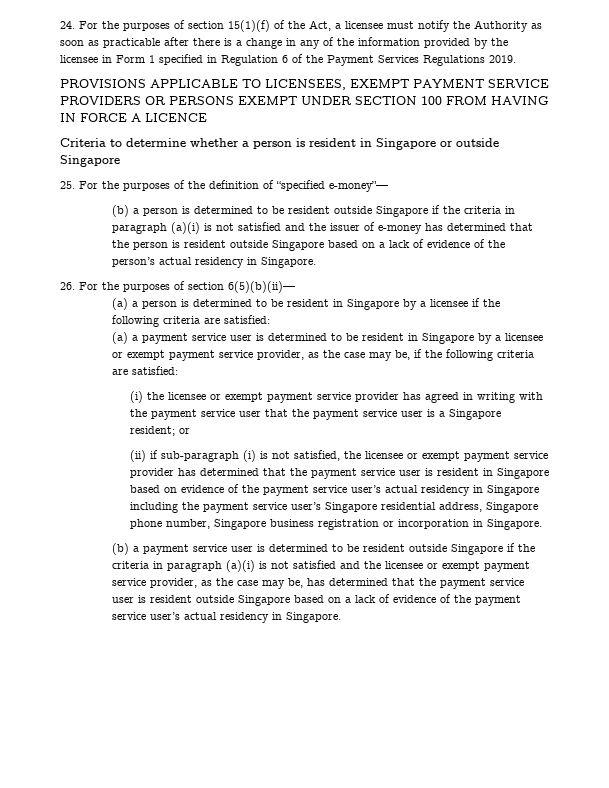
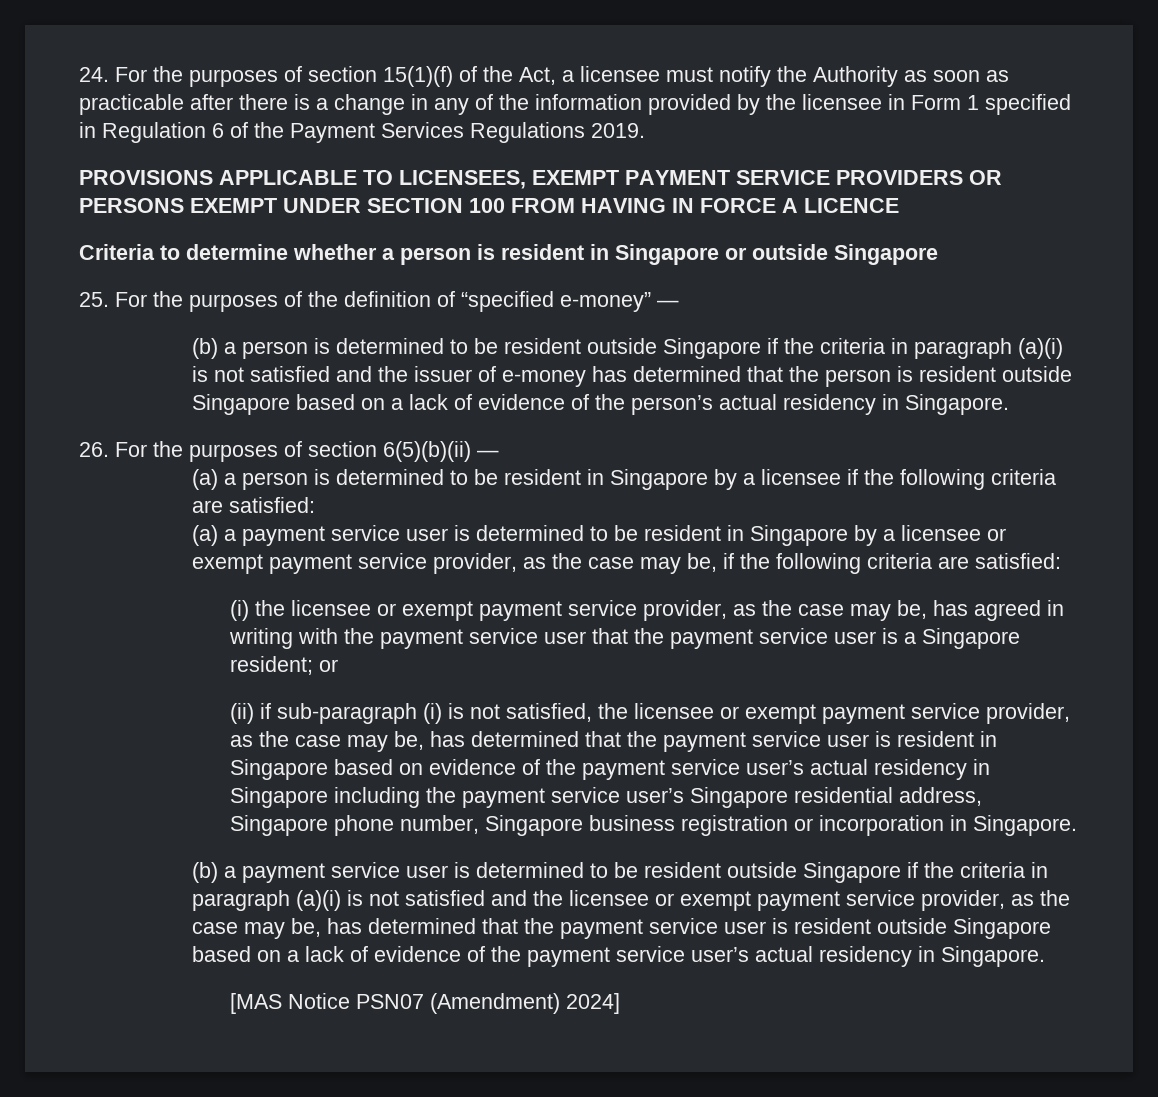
[329,181,388,192] e-money”— -> [560,292,679,312] e-money” —
[228,281,295,293] 6(5)(b)(ii)— -> [383,441,499,462] 6(5)(b)(ii) —
[354,392,399,402] provider -> [642,600,927,621] provider, as the case may be,
[129,468,174,478] provider -> [985,703,1070,724] [229,731,424,752] provider, as the case may be,
(342, 617) none -> [229,993,620,1014] // [MAS Notice PSN07 (Amendment) 2024]

